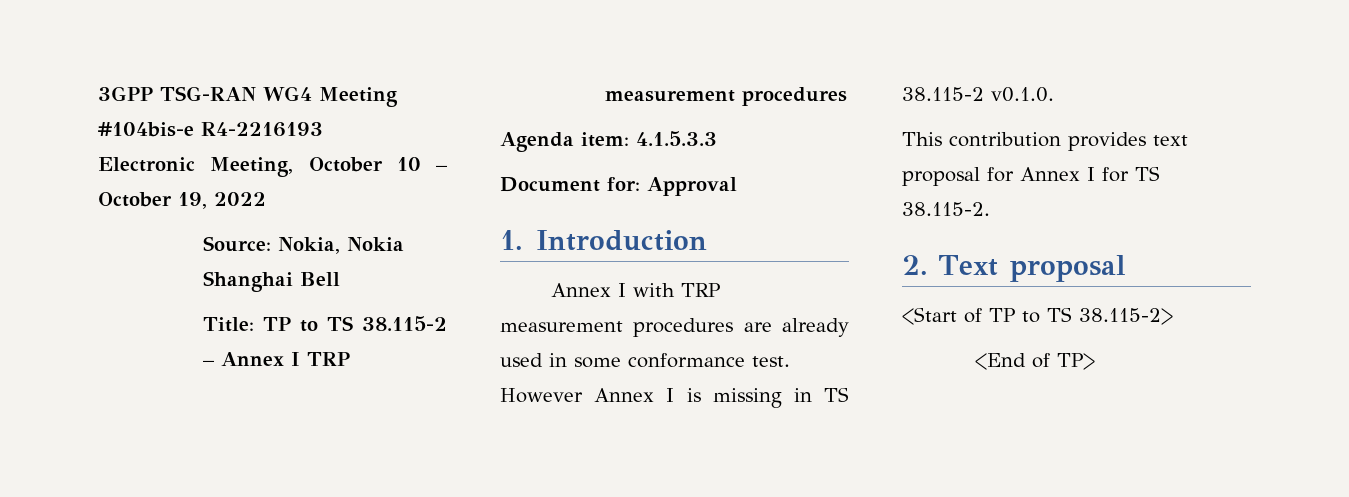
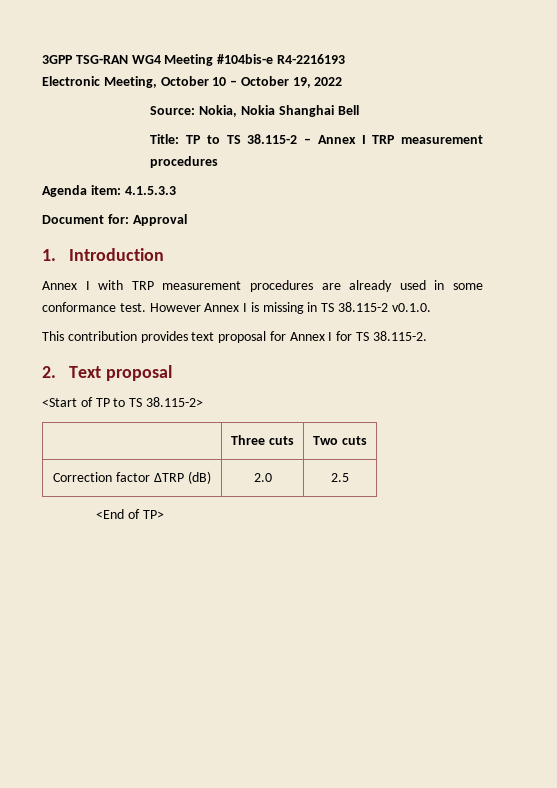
(1173, 316) none -> [231,435,294,445] [313,436,367,445] [53,471,211,484] [253,473,272,482] [331,473,349,482] // | Three cuts | Two cuts // Correction factor ΔTRP (dB) | 2.0 | 2.5

